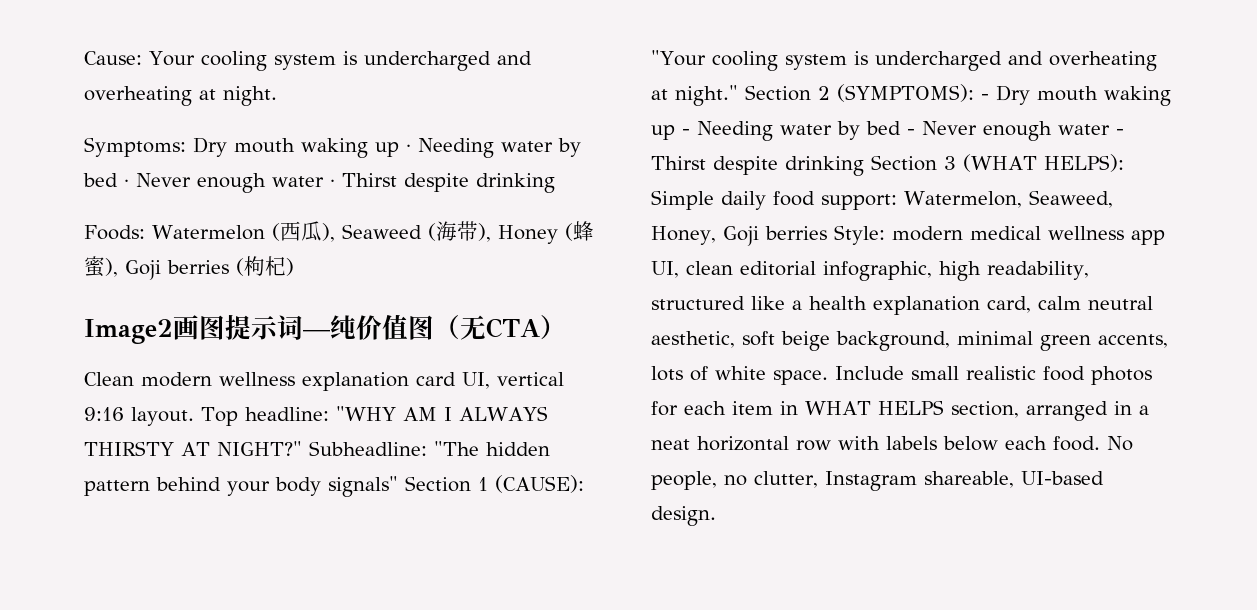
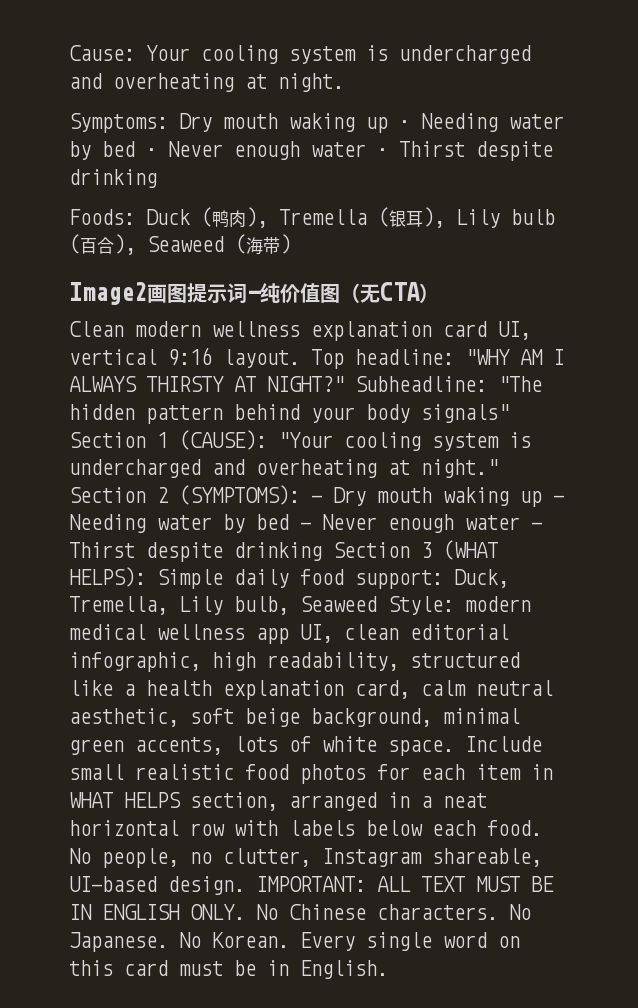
[152,221,594,244] [84,256,286,280] Watermelon (西瓜), Seaweed (海带), Honey (蜂蜜), Goji berries (枸杞 -> [146,207,555,228] [69,234,280,255] Duck (鸭肉), Tremella (银耳), Lily bulb (百合), Seaweed (海带
[904,190,1113,208] [651,226,827,246] Watermelon, Seaweed, Honey, Goji berries -> [454,569,509,588] [69,596,377,615] Duck, Tremella, Lily bulb, Seaweed
(716, 516) none -> [256,876,554,892] [69,904,531,920] [69,932,520,952] [69,960,388,979] IMPORTANT: ALL TEXT MUST BE IN ENGLISH ONLY. No Chinese characters. No Japanese. No Korean. Every single word on this card must be in English.

